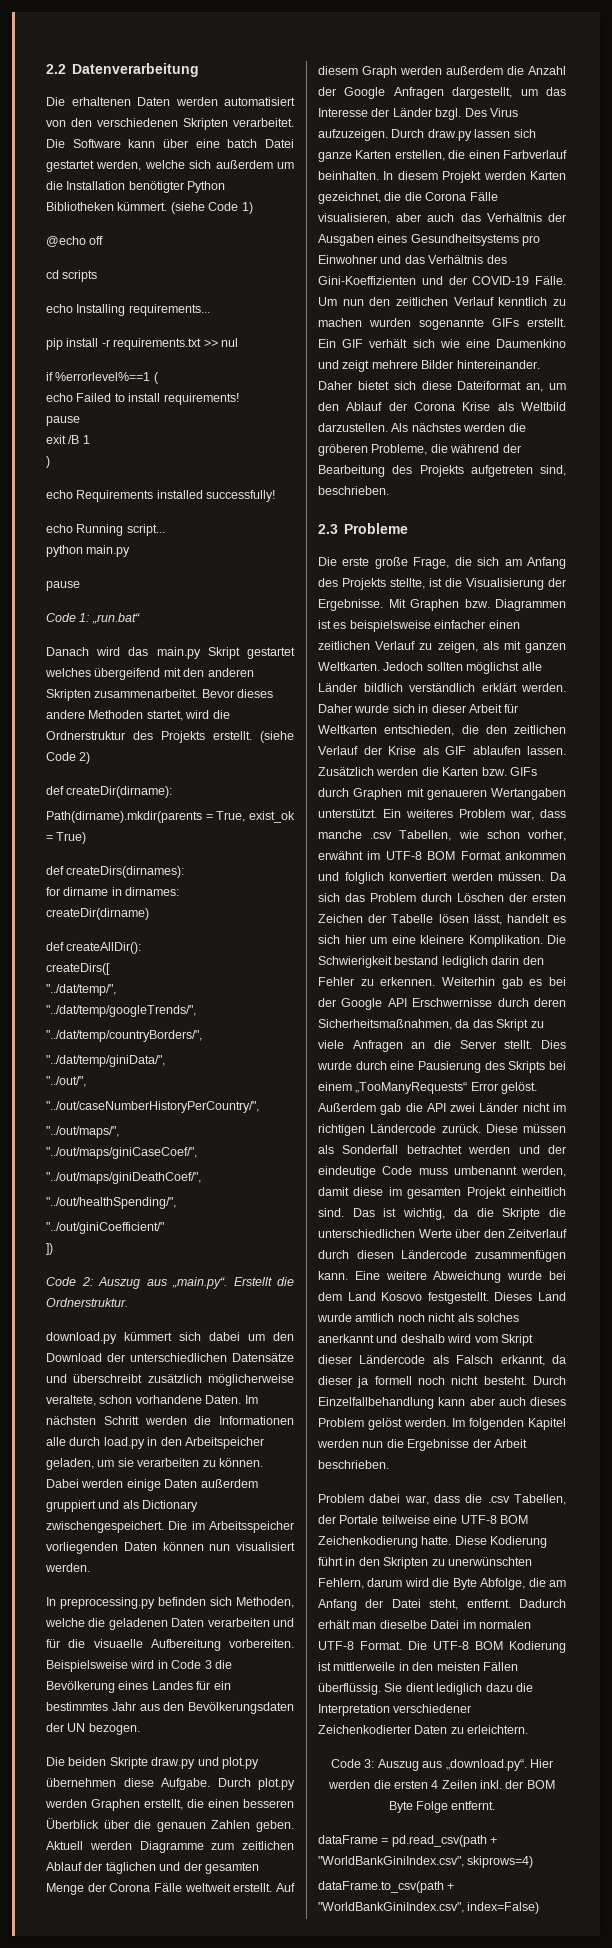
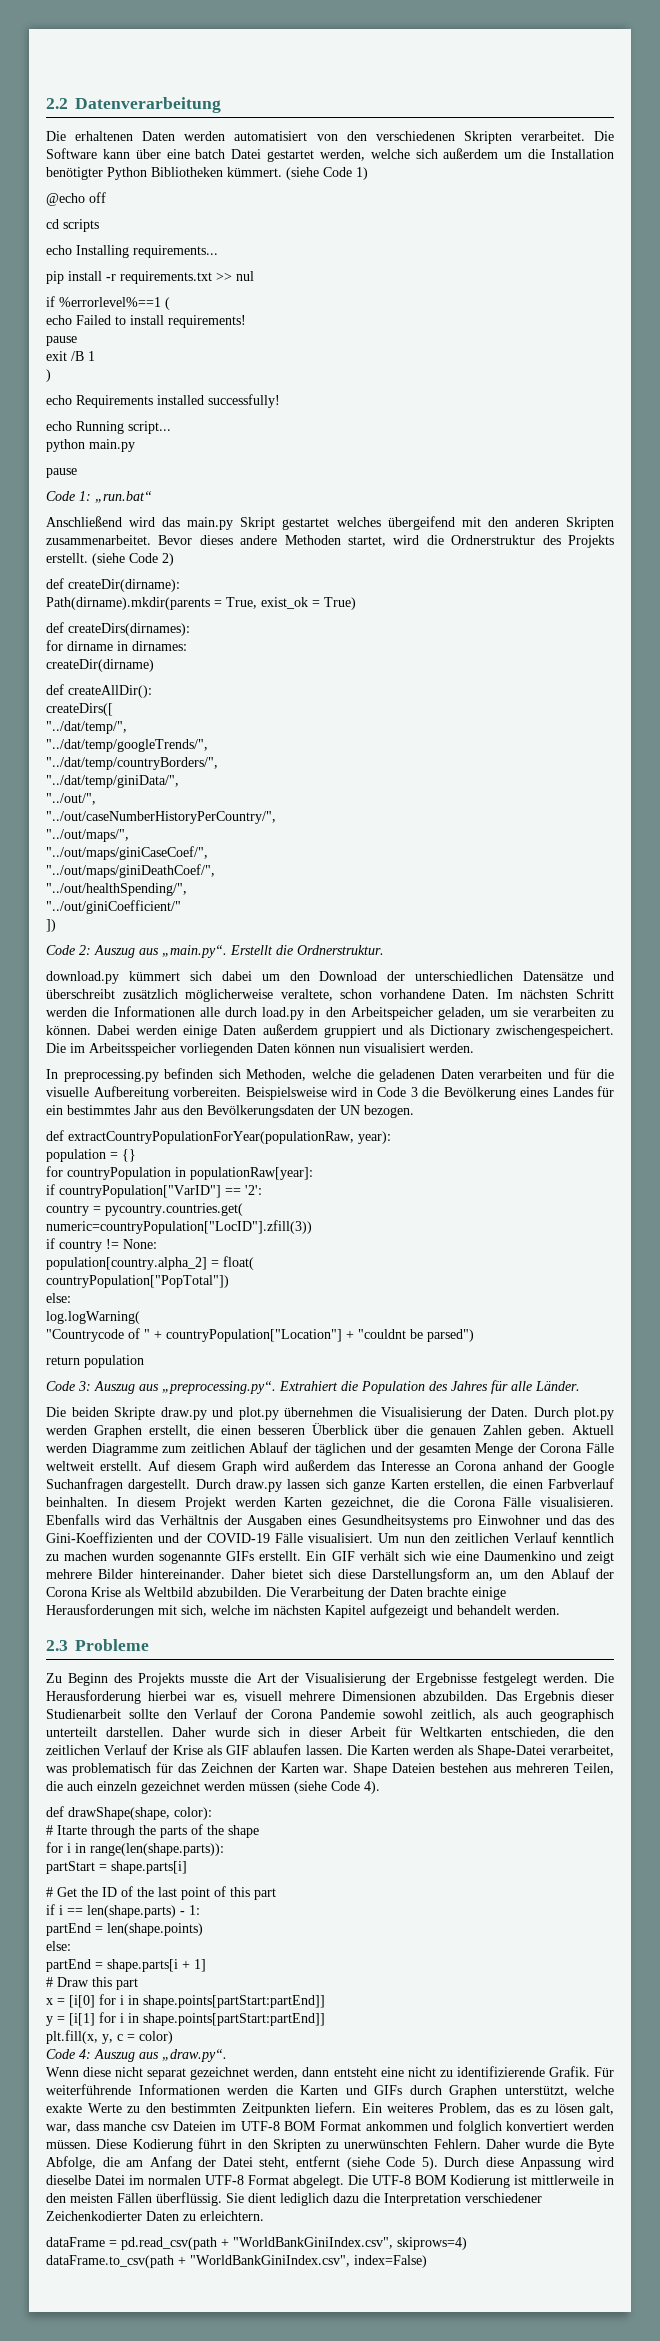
[46,647,89,656] Danach -> [46,516,122,527] Anschließend
[93,1639,143,1648] visuaelle -> [46,1087,89,1097] visuelle
(140, 1729) none -> [46,1130,391,1144] [46,1149,136,1162] [46,1166,313,1180] [46,1184,262,1198] [46,1203,243,1216] [46,1220,312,1234] [46,1238,157,1252] [46,1256,254,1270] [46,1275,229,1288] [46,1293,71,1303] [46,1311,140,1324] [46,1328,474,1342] [46,1355,144,1368] [46,1380,580,1394] // def extractCountryPopulationForYear(populationRaw, year): // population = {} // for countryPopulation in populationRaw[year]: // if countryPopulation["VarID"] == '2': // country = pycountry.countries.get( // numeric=countryPopulation["LocID"].zfill(3)) // if country != None: // population[country.alpha_2] = float( // countryPopulation["PopTotal"]) // else: // log.logWarning( // "Countrycode of " + countryPopulation["Location"] + "couldnt be parsed") // return population // Code 3: Auszug aus „preprocessing.py“. Extrahiert die Population des Jahres für alle Länder.
[123,1778,210,1790] diese Aufgabe. -> [358,1407,528,1420] die Visualisierung der Daten.
[400,66,566,75] [318,87,566,99] [318,108,518,120] [318,129,388,141] werden außerdem die Anzahl der Google Anfragen dargestellt, um das Interesse der Länder bzgl. Des Virus aufzuzeigen. -> [263,1460,614,1474] [46,1478,191,1492] wird außerdem das Interesse an Corona anhand der Google Suchanfragen dargestellt.
[318,213,455,224] visualisieren, aber auch -> [539,1497,614,1507] [46,1514,131,1525] visualisieren. Ebenfalls wird
[428,255,484,264] Verhältnis -> (591, 1520) none
[535,276,566,285] Fälle. -> [275,1533,373,1543] Fälle visualisiert.
[457,381,522,390] Dateiformat -> [371,1568,470,1582] Darstellungsform
[318,423,526,432] [318,444,521,456] [318,465,566,477] [318,486,389,495] [318,523,409,534] [318,557,566,569] [318,578,566,590] [318,599,566,611] [318,620,520,632] [318,641,566,653] [318,662,542,674] [318,683,566,692] darzustellen. Als nächstes werden die gröberen Probleme, die während der Bearbeitung des Projekts aufgetreten sind, beschrieben. // 2.3 Probleme // Die erste große Frage, die sich am Anfang des Projekts stellte, ist die Visualisierung der Ergebnisse. Mit Graphen bzw. Diagrammen ist es beispielsweise einfacher einen zeitlichen Verlauf zu zeigen, als mit ganzen Weltkarten. Jedoch sollten möglichst alle Länder bildlich verständlich erklärt werden. -> [197,1587,506,1600] [46,1604,560,1618] [46,1639,149,1651] [46,1672,614,1686] [46,1690,614,1704] [46,1708,614,1722] [46,1727,164,1737] abzubilden. Die Verarbeitung der Daten brachte einige Herausforderungen mit sich, welche im nächsten Kapitel aufgezeigt und behandelt werden. // 2.3 Probleme // Zu Beginn des Projekts musste die Art der Visualisierung der Ergebnisse festgelegt werden. Die Herausforderung hierbei war es, visuell mehrere Dimensionen abzubilden. Das Ergebnis dieser Studienarbeit sollte den Verlauf der Corona Pandemie sowohl zeitlich, als auch geographisch unterteilt darstellen.
[318,767,374,776] Zusätzlich -> [346,1745,614,1758] [46,1762,614,1776] [46,1781,380,1794] [46,1806,212,1820] [46,1824,259,1838] [46,1842,224,1856] [46,1861,187,1874] [46,1886,276,1900] [46,1904,200,1918] [46,1923,203,1936] [46,1941,71,1951] [46,1959,206,1972] [46,1977,138,1990] [46,1994,325,2008] [46,2012,325,2026] [46,2030,173,2044] [46,2049,227,2062] [46,2066,615,2080] [46,2084,220,2095] Die Karten werden als Shape-Datei verarbeitet, was problematisch für das Zeichnen der Karten war. Shape Dateien bestehen aus mehreren Teilen, die auch einzeln gezeichnet werden müssen (siehe Code 4). // def drawShape(shape, color): // # Itarte through the parts of the shape // for i in range(len(shape.parts)): // partStart = shape.parts[i] // # Get the ID of the last point of this part // if i == len(shape.parts) - 1: // partEnd = len(shape.points) // else: // partEnd = shape.parts[i + 1] // # Draw this part // x = [i[0] for i in shape.points[partStart:partEnd]] // y = [i[1] for i in shape.points[partStart:partEnd]] // plt.fill(x, y, c = color) // Code 4: Auszug aus „draw.py“. // Wenn diese nicht separat gezeichnet werden, dann entsteht eine nicht zu identifizierende Grafik. Für weiterführende Informationen
[481,767,507,776] bzw. -> [345,2085,367,2095] und
[406,788,566,800] [318,809,566,820] [318,830,566,841] [318,851,363,860] mit genaueren Wertangaben unterstützt. Ein weiteres Problem war, dass manche .csv Tabellen, wie schon vorher, erwähnt -> [504,2085,614,2097] [46,2102,614,2116] [46,2121,217,2133] unterstützt, welche exakte Werte zu den bestimmten Zeitpunkten liefern. Ein weiteres Problem, das es zu lösen galt, war, dass manche csv Dateien
[550,872,566,881] [318,893,566,902] [318,914,566,925] [318,935,566,947] [318,956,544,968] [318,977,566,989] [318,998,566,1010] [318,1019,544,1031] [318,1040,566,1052] [317,1061,566,1073] [318,1082,538,1094] [318,1103,566,1115] [318,1124,566,1136] [318,1145,566,1154] [318,1166,566,1178] [318,1187,566,1199] [318,1208,566,1220] [318,1229,567,1238] [318,1250,566,1262] [318,1271,566,1283] [318,1292,566,1304] [317,1313,519,1322] [318,1334,533,1346] [318,1355,566,1366] [318,1376,566,1388] [318,1397,566,1409] [318,1418,566,1430] [317,1439,527,1451] [318,1460,389,1469] [318,1494,566,1505] [318,1515,528,1524] [318,1536,452,1548] Da sich das Problem durch Löschen der ersten Zeichen der Tabelle lösen lässt, handelt es sich hier um eine kleinere Komplikation. Die Schwierigkeit bestand lediglich darin den Fehler zu erkennen. Weiterhin gab es bei der Google API Erschwernisse durch deren Sicherheitsmaßnahmen, da das Skript zu viele Anfragen an die Server stellt. Dies wurde durch eine Pausierung des Skripts bei einem „TooManyRequests“ Error gelöst. Außerdem gab die API zwei Länder nicht im richtigen Ländercode zurück. Diese müssen als Sonderfall betrachtet werden und der eindeutige Code muss umbenannt werden, damit diese im gesamten Projekt einheitlich sind. Das ist wichtig, da die Skripte die unterschiedlichen Werte über den Zeitverlauf durch diesen Ländercode zusammenfügen kann. Eine weitere Abweichung wurde bei dem Land Kosovo festgestellt. Dieses Land wurde amtlich noch nicht als solches anerkannt und deshalb wird vom Skript dieser Ländercode als Falsch erkannt, da dieser ja formell noch nicht besteht. Durch Einzelfallbehandlung kann aber auch dieses Problem gelöst werden. Im folgenden Kapitel werden nun die Ergebnisse der Arbeit beschrieben. // Problem dabei war, dass die .csv Tabellen, der Portale teilweise eine UTF-8 BOM Zeichenkodierung hatte. -> (91, 2144) none
[318,1578,429,1589] Fehlern, darum wird -> [433,2139,561,2149] Fehlern. Daher wurde
[466,1599,566,1608] [318,1620,377,1629] entfernt. Dadurch erhält man -> [296,2156,614,2170] entfernt (siehe Code 5). Durch diese Anpassung wird
[360,1641,402,1650] Format. -> [248,2175,344,2188] Format abgelegt.
[331,1759,553,1771] [328,1780,555,1789] [388,1801,496,1813] // Code 3: Auszug aus „download.py“. Hier werden die ersten 4 Zeilen inkl. der BOM Byte Folge entfernt. -> (264, 2216) none

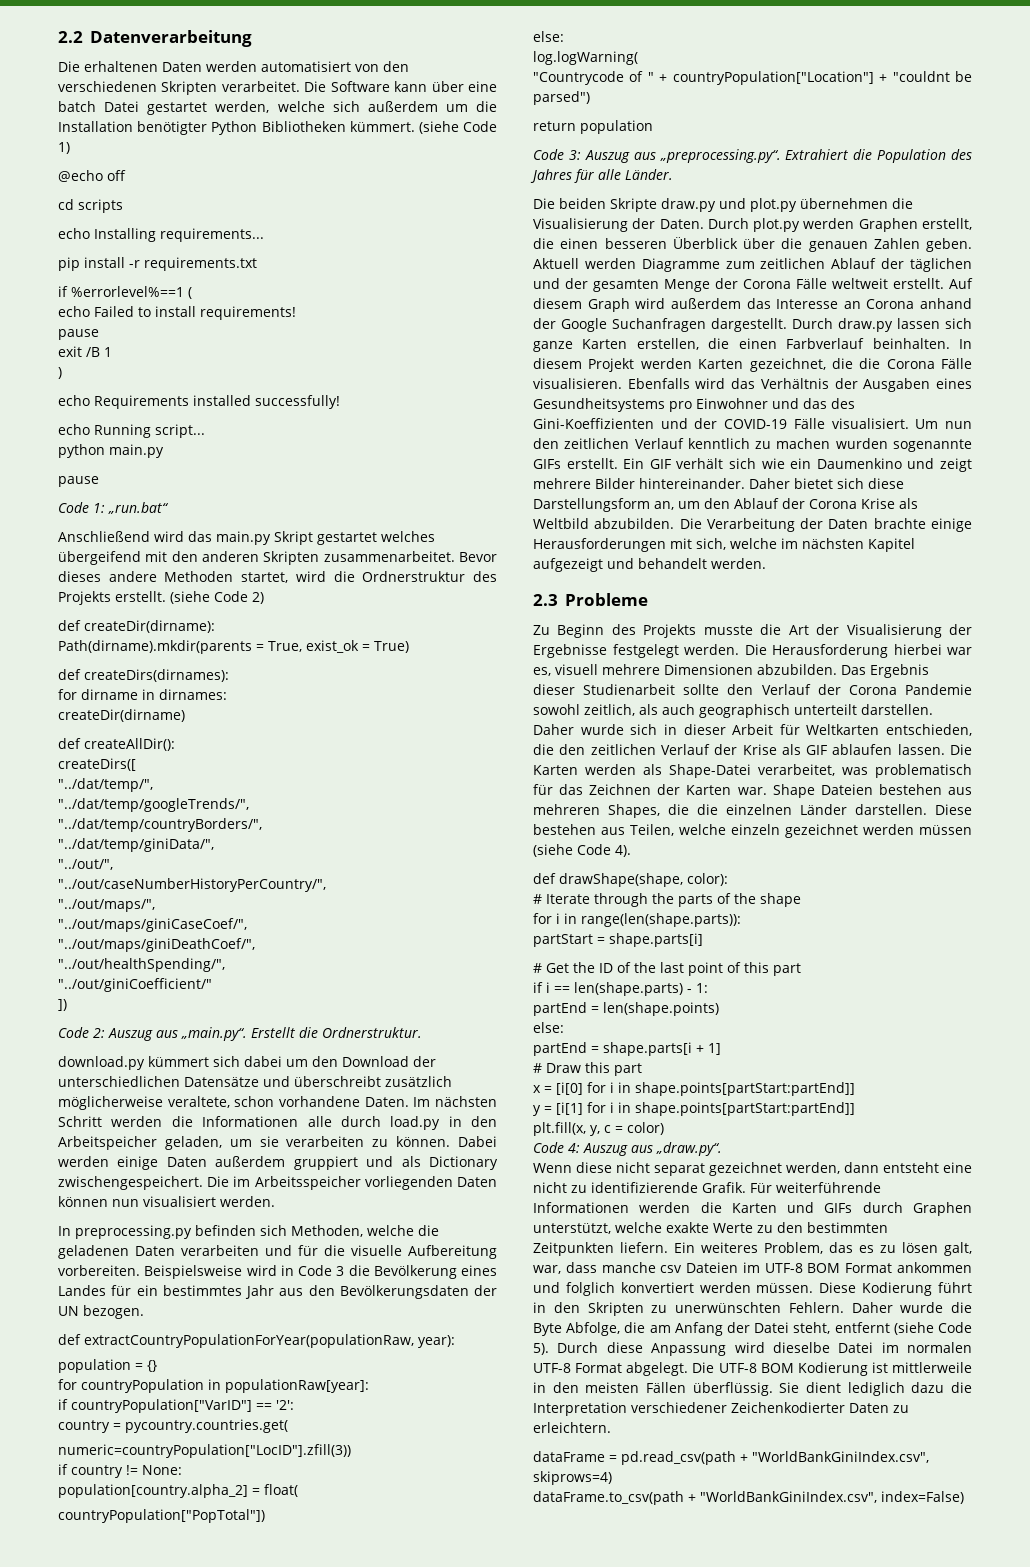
[216,271,254,281] >> nul -> (257, 264) none
[455,1551,479,1561] eine -> [790,458,812,469] ein
[573,1763,614,1775] [46,1781,93,1791] Teilen, die auch -> [608,804,972,818] [533,824,726,836] Shapes, die die einzelnen Länder darstellen. Diese bestehen aus Teilen, welche
[57,1825,87,1835] Itarte -> [546,894,590,904] Iterate

